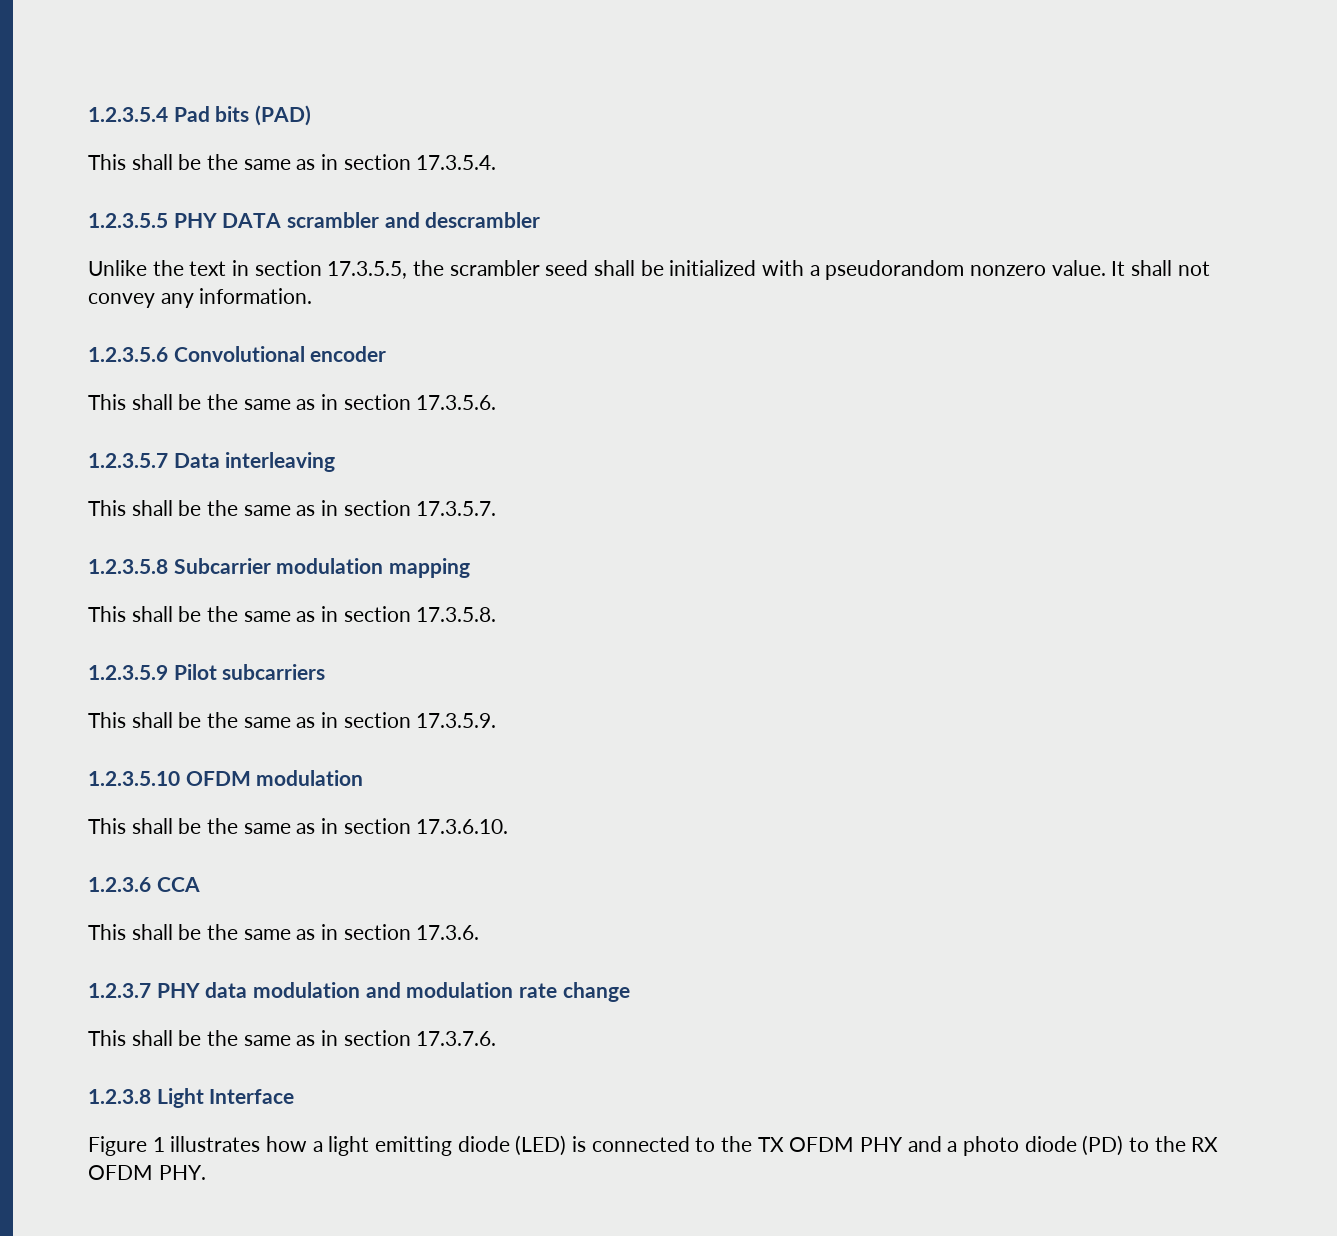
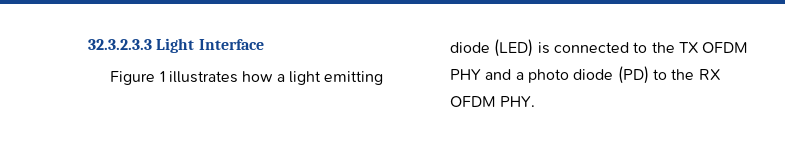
[88,105,312,126] [88,154,497,170] [88,212,541,228] [88,260,1210,280] [88,288,313,308] [88,346,387,362] [88,394,497,410] [88,452,336,472] [88,500,497,516] [88,558,471,578] [88,606,497,622] [88,664,326,680] [88,712,497,728] [88,770,364,786] [88,818,509,834] [88,877,200,892] [88,924,480,940] [88,982,630,1002] [88,1030,497,1046] [88,1089,151,1104] 1.2.3.5.4 Pad bits (PAD) // This shall be the same as in section 17.3.5.4. // 1.2.3.5.5 PHY DATA scrambler and descrambler // Unlike the text in section 17.3.5.5, the scrambler seed shall be initialized with a pseudorandom nonzero value. It shall not convey any information. // 1.2.3.5.6 Convolutional encoder // This shall be the same as in section 17.3.5.6. // 1.2.3.5.7 Data interleaving // This shall be the same as in section 17.3.5.7. // 1.2.3.5.8 Subcarrier modulation mapping // This shall be the same as in section 17.3.5.8. // 1.2.3.5.9 Pilot subcarriers // This shall be the same as in section 17.3.5.9. // 1.2.3.5.10 OFDM modulation // This shall be the same as in section 17.3.6.10. // 1.2.3.6 CCA // This shall be the same as in section 17.3.6. // 1.2.3.7 PHY data modulation and modulation rate change // This shall be the same as in section 17.3.7.6. // 1.2.3.8 -> [88,39,152,50] 32.3.2.3.3

